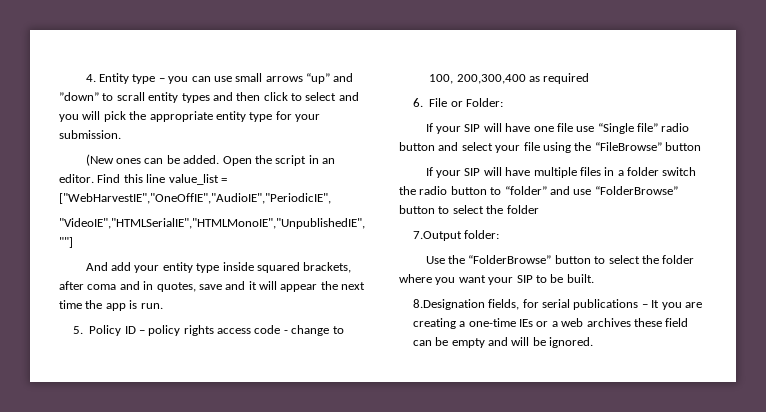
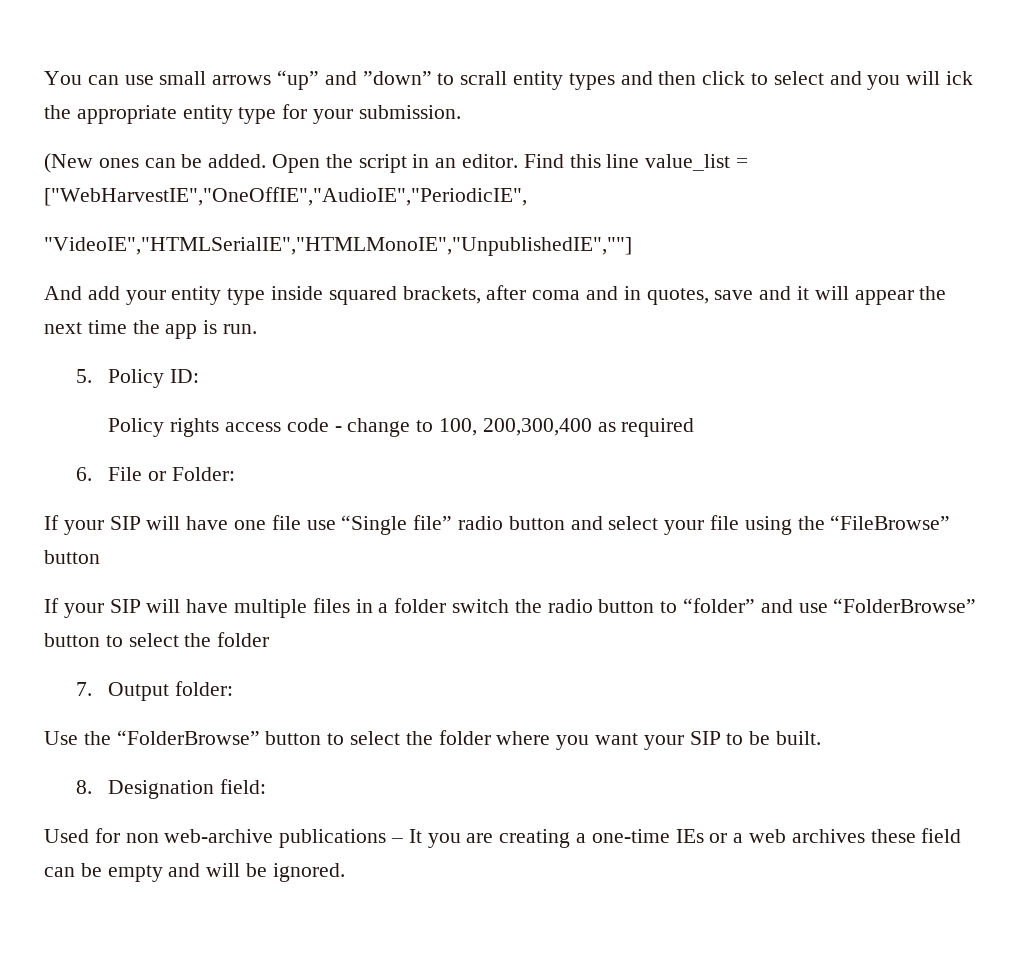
[85,73,189,84] 4. Entity type – you -> [44,71,82,85] You
[103,111,126,122] pick -> [946,71,974,85] ick
[124,325,181,336] ID – policy -> [170,369,200,383] [108,418,165,437] ID: // Policy
[412,231,462,241] 7.Output -> [76,682,170,701] 7. Output
[412,299,571,310] 8.Designation fields, for serial -> [76,779,267,799] [44,828,274,843] 8. Designation field: // Used for non web-archive

